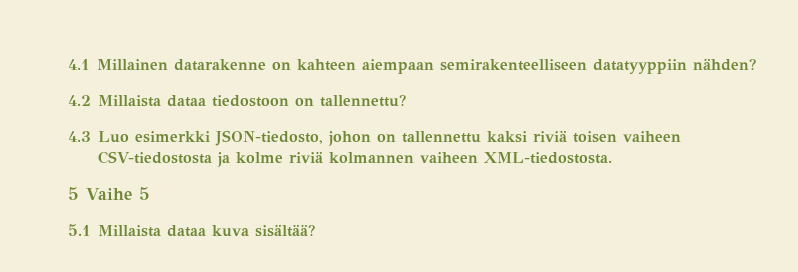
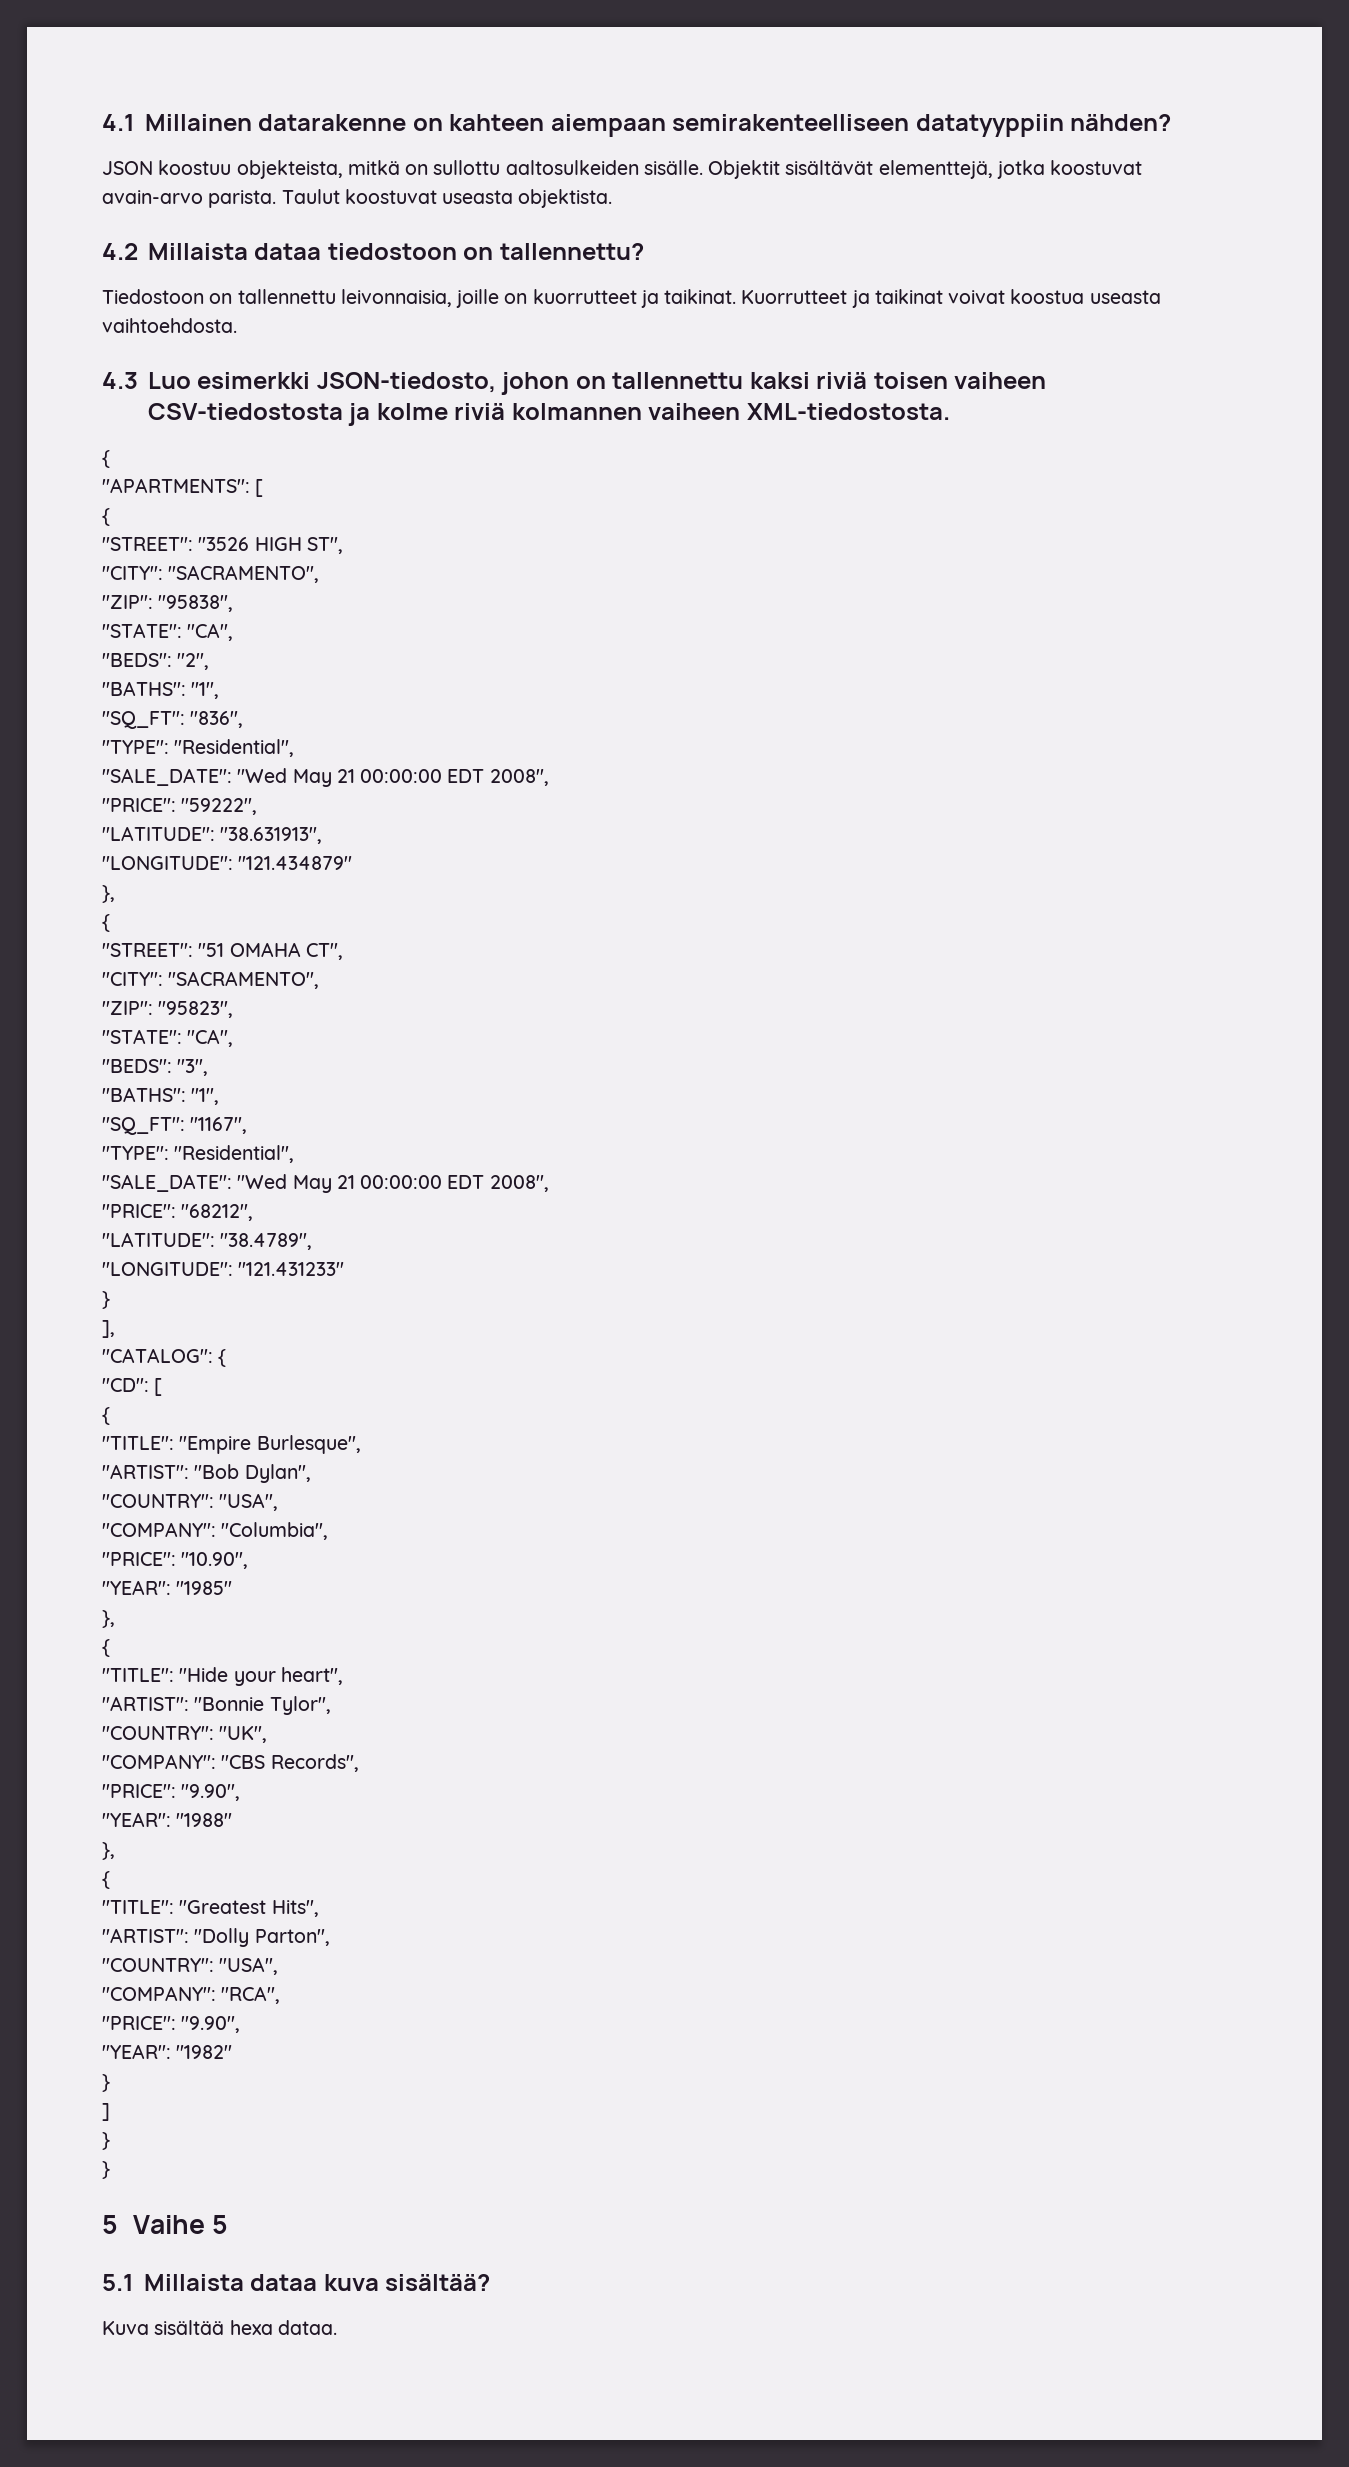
(756, 64) none -> [102,160,1143,179] [102,189,613,208] // JSON koostuu objekteista, mitkä on sullottu aaltosulkeiden sisälle. Objektit sisältävät elementtejä, jotka koostuvat avain-arvo parista. Taulut koostuvat useasta objektista.
(406, 100) none -> [102,289,1161,308] [102,318,237,333] // Tiedostoon on tallennettu leivonnaisia, joille on kuorrutteet ja taikinat. Kuorrutteet ja taikinat voivat koostua useasta vaihtoehdosta.
(613, 158) none -> [102,450,110,468] [102,478,264,497] [102,508,110,526] [102,537,343,554] [102,565,320,583] [102,595,234,612] [102,623,234,641] [102,653,210,670] [102,681,220,699] [102,711,244,729] [102,739,295,757] [102,768,549,787] [102,798,258,815] [102,826,323,844] [102,856,353,870] [102,885,115,903] [102,914,110,932] [102,942,343,960] [102,971,320,989] [102,1001,234,1018] [102,1029,234,1047] [102,1059,209,1076] [102,1087,220,1105] [102,1117,248,1135] [102,1145,295,1163] [102,1174,549,1193] [102,1204,254,1221] [102,1232,313,1250] [102,1262,345,1276] [102,1291,110,1309] [102,1320,115,1338] [102,1348,227,1367] [102,1378,163,1396] [102,1407,110,1425] [102,1435,361,1454] [102,1464,311,1483] [102,1493,279,1511] [102,1522,329,1540] [102,1552,249,1569] [102,1580,233,1595] [102,1610,115,1628] [102,1639,110,1657] [102,1667,343,1686] [102,1696,331,1715] [102,1726,268,1743] [102,1754,359,1772] [102,1784,241,1801] [102,1812,233,1827] [102,1842,115,1860] [102,1871,110,1889] [102,1900,319,1917] [102,1928,330,1947] [102,1957,279,1975] [102,1986,281,2004] [102,2016,241,2033] [102,2044,233,2059] [102,2074,110,2092] [102,2103,110,2121] [102,2132,110,2150] [102,2161,110,2179] // { // "APARTMENTS": [ // { // "STREET": "3526 HIGH ST", // "CITY": "SACRAMENTO", // "ZIP": "95838", // "STATE": "CA", // "BEDS": "2", // "BATHS": "1", // "SQ_FT": "836", // "TYPE": "Residential", // "SALE_DATE": "Wed May 21 00:00:00 EDT 2008", // "PRICE": "59222", // "LATITUDE": "38.631913", // "LONGITUDE": "121.434879" // }, // { // "STREET": "51 OMAHA CT", // "CITY": "SACRAMENTO", // "ZIP": "95823", // "STATE": "CA", // "BEDS": "3", // "BATHS": "1", // "SQ_FT": "1167", // "TYPE": "Residential", // "SALE_DATE": "Wed May 21 00:00:00 EDT 2008", // "PRICE": "68212", // "LATITUDE": "38.4789", // "LONGITUDE": "121.431233" // } // ], // "CATALOG": { // "CD": [ // { // "TITLE": "Empire Burlesque", // "ARTIST": "Bob Dylan", // "COUNTRY": "USA", // "COMPANY": "Columbia", // "PRICE": "10.90", // "YEAR": "1985" // }, // { // "TITLE": "Hide your heart", // "ARTIST": "Bonnie Tylor", // "COUNTRY": "UK", // "COMPANY": "CBS Records", // "PRICE": "9.90", // "YEAR": "1988" // }, // { // "TITLE": "Greatest Hits", // "ARTIST": "Dolly Parton", // "COUNTRY": "USA", // "COMPANY": "RCA", // "PRICE": "9.90", // "YEAR": "1982" // } // ] // } // }
(315, 230) none -> [102,2320,337,2335] // Kuva sisältää hexa dataa.

